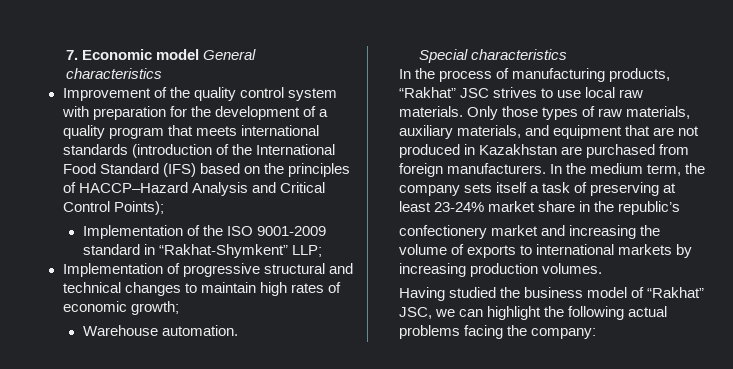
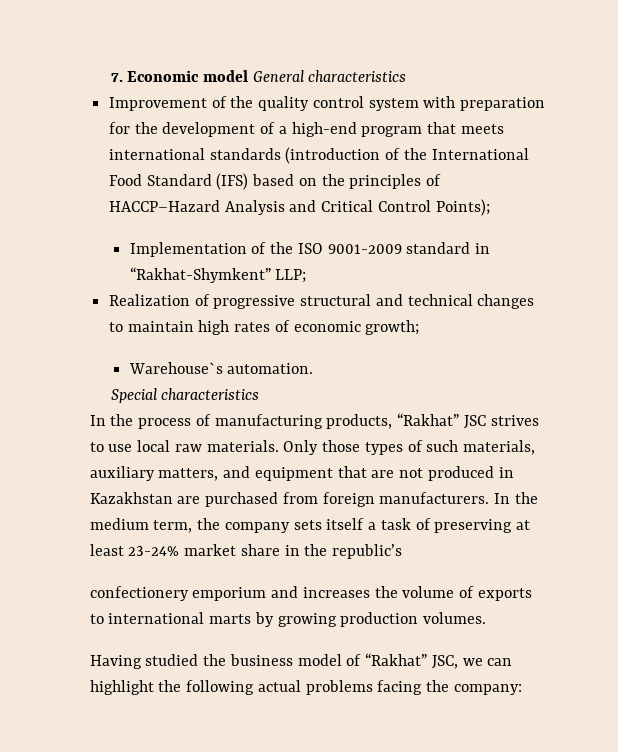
[62,125,105,139] quality -> [291,122,357,137] high-end
[62,263,163,277] Implementation -> [108,294,190,306] Realization
[82,325,158,336] Warehouse -> [128,362,223,374] Warehouse`s
[598,108,623,117] raw -> [426,440,459,452] such
[457,125,522,138] materials, -> [158,468,219,481] matters,
[491,225,637,239] market and increasing -> [192,586,370,601] emporium and increases
[618,244,693,258] [399,263,467,277] markets by increasing -> [209,612,337,627] marts by growing

